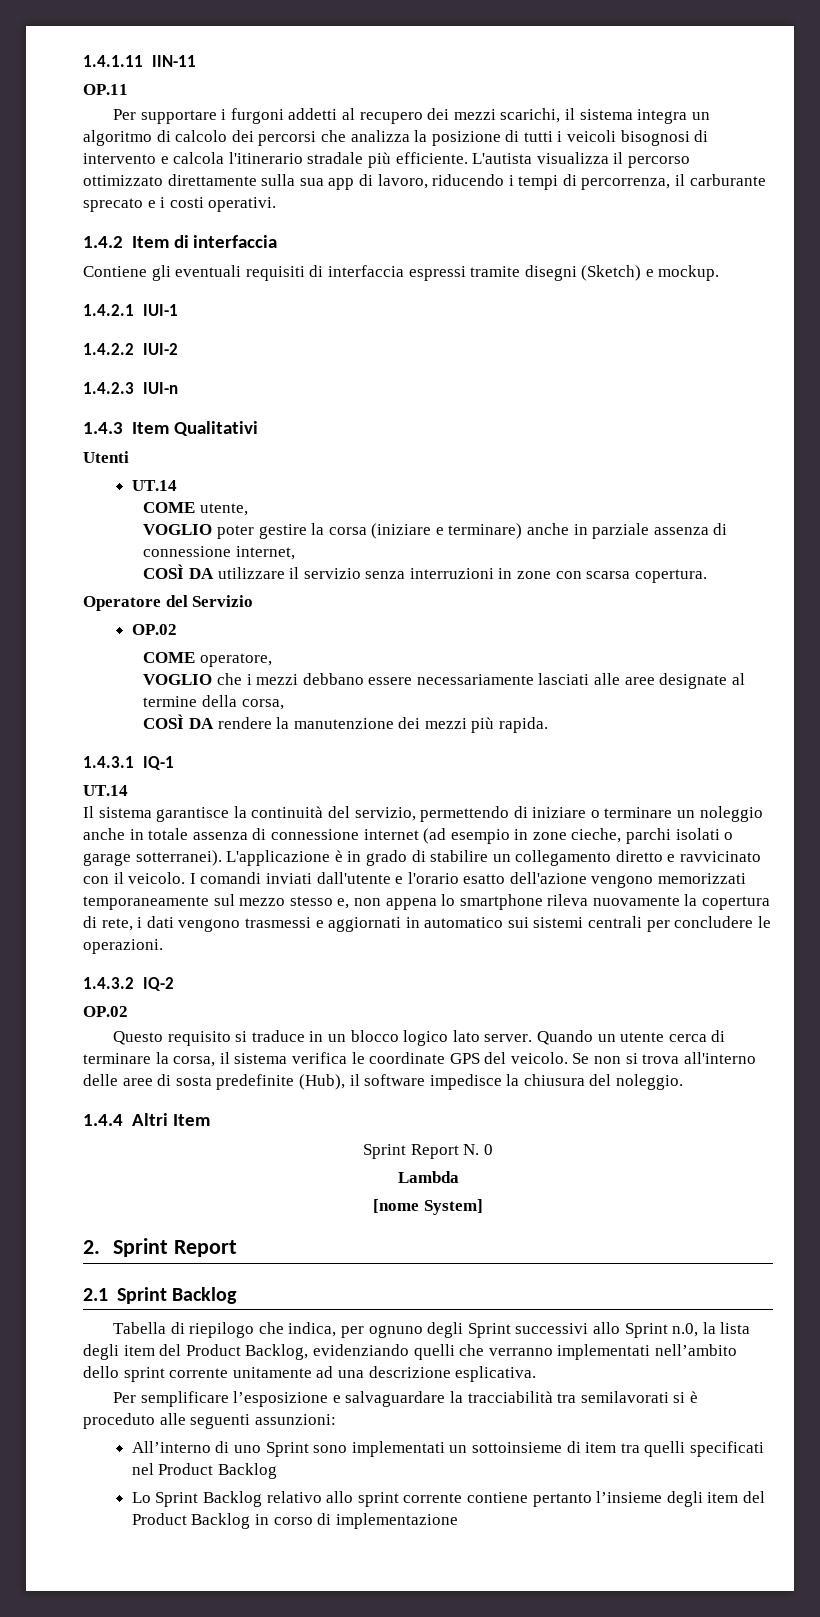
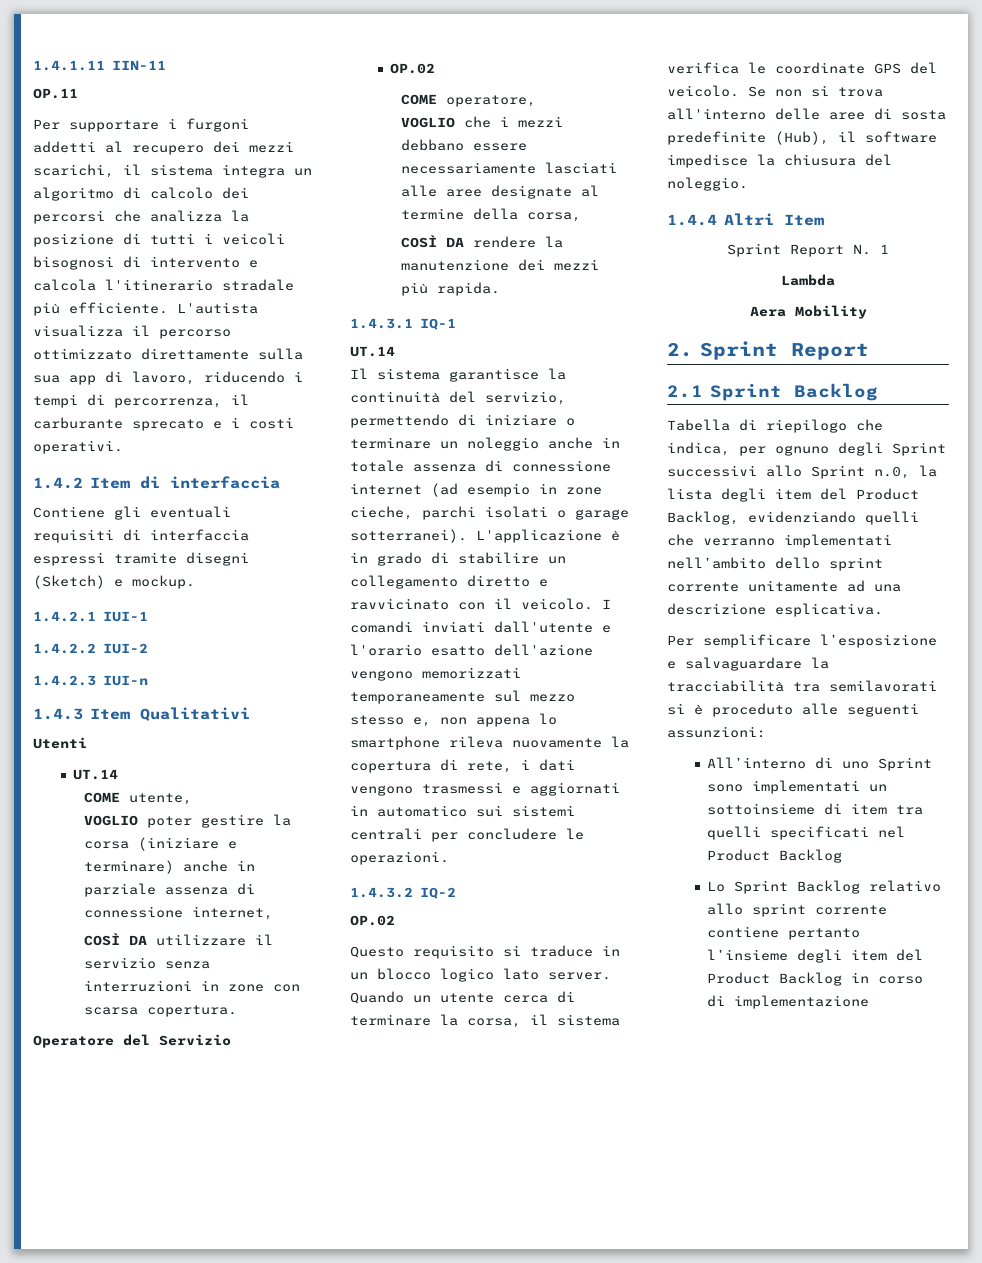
[483,1144,493,1155] 0 -> [880,244,889,254] 1
[373,1199,483,1215] [nome System] -> [749,305,867,319] Aera Mobility

